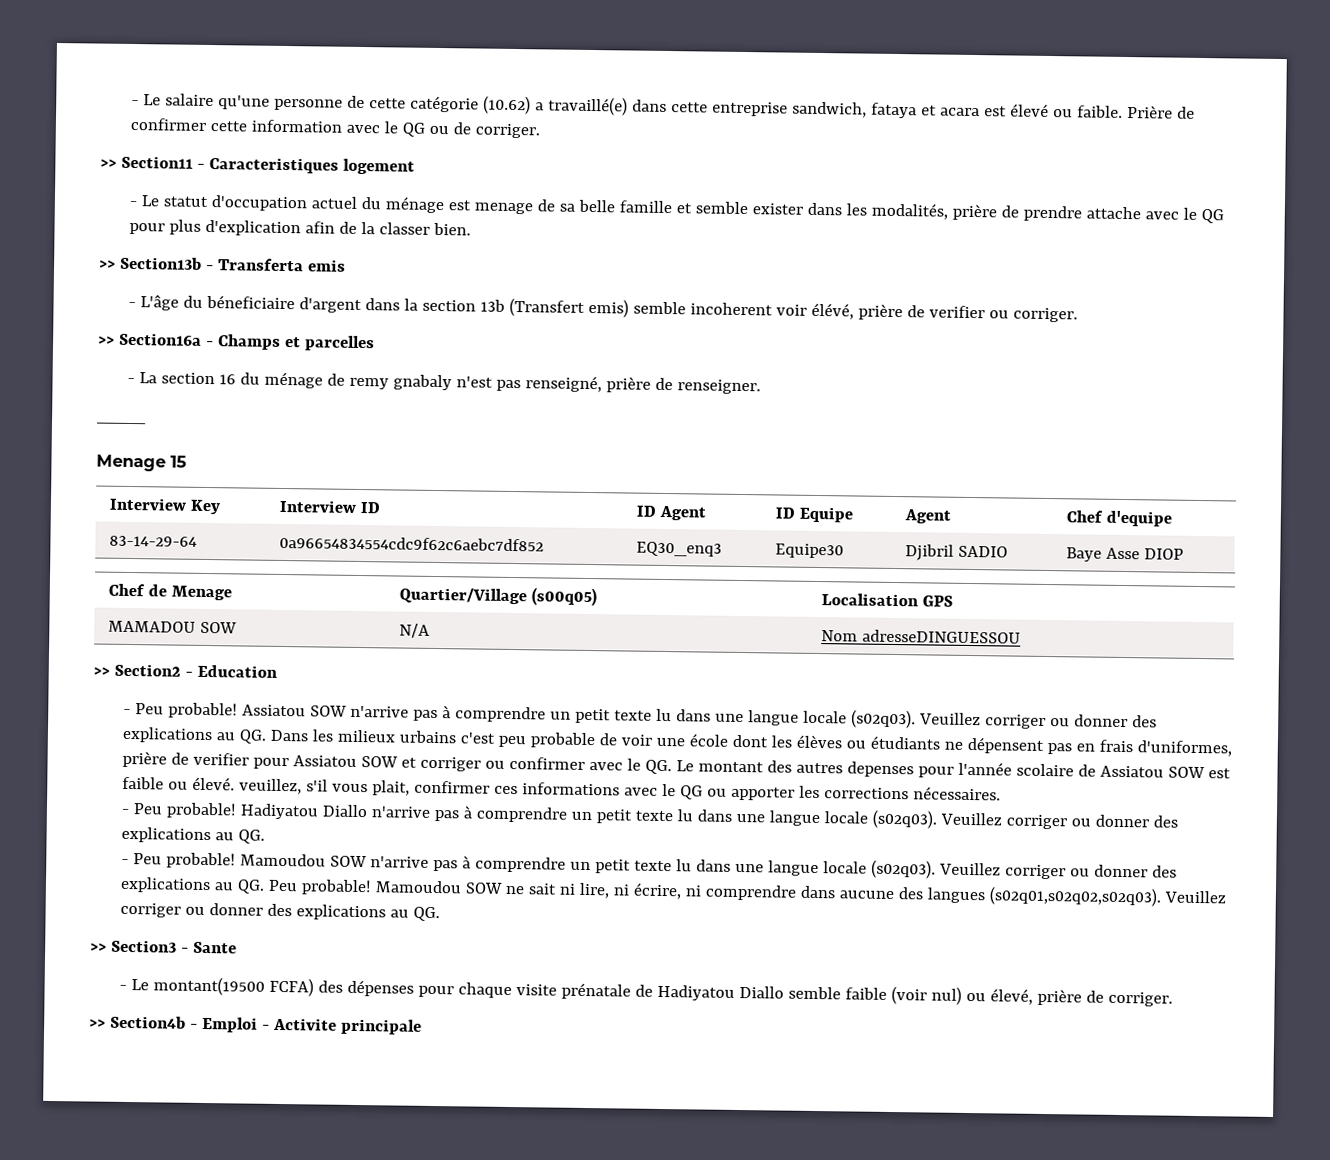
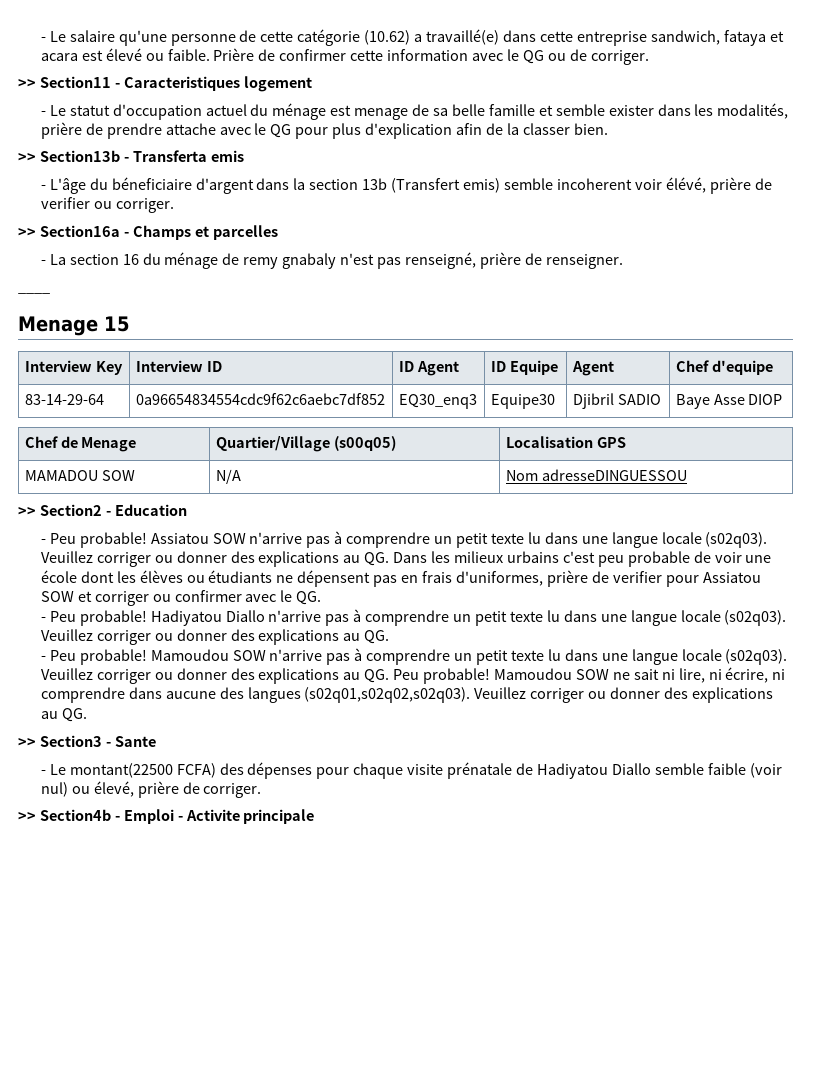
[675,760,1231,779] [121,776,1001,801] Le montant des autres depenses pour l'année scolaire de Assiatou SOW est faible ou élevé. veuillez, s'il vous plait, confirmer ces informations avec le QG ou apporter les corrections nécessaires. -> (322, 598) none
[152,976,265,996] montant(19500 -> [69,763,173,778] montant(22500

